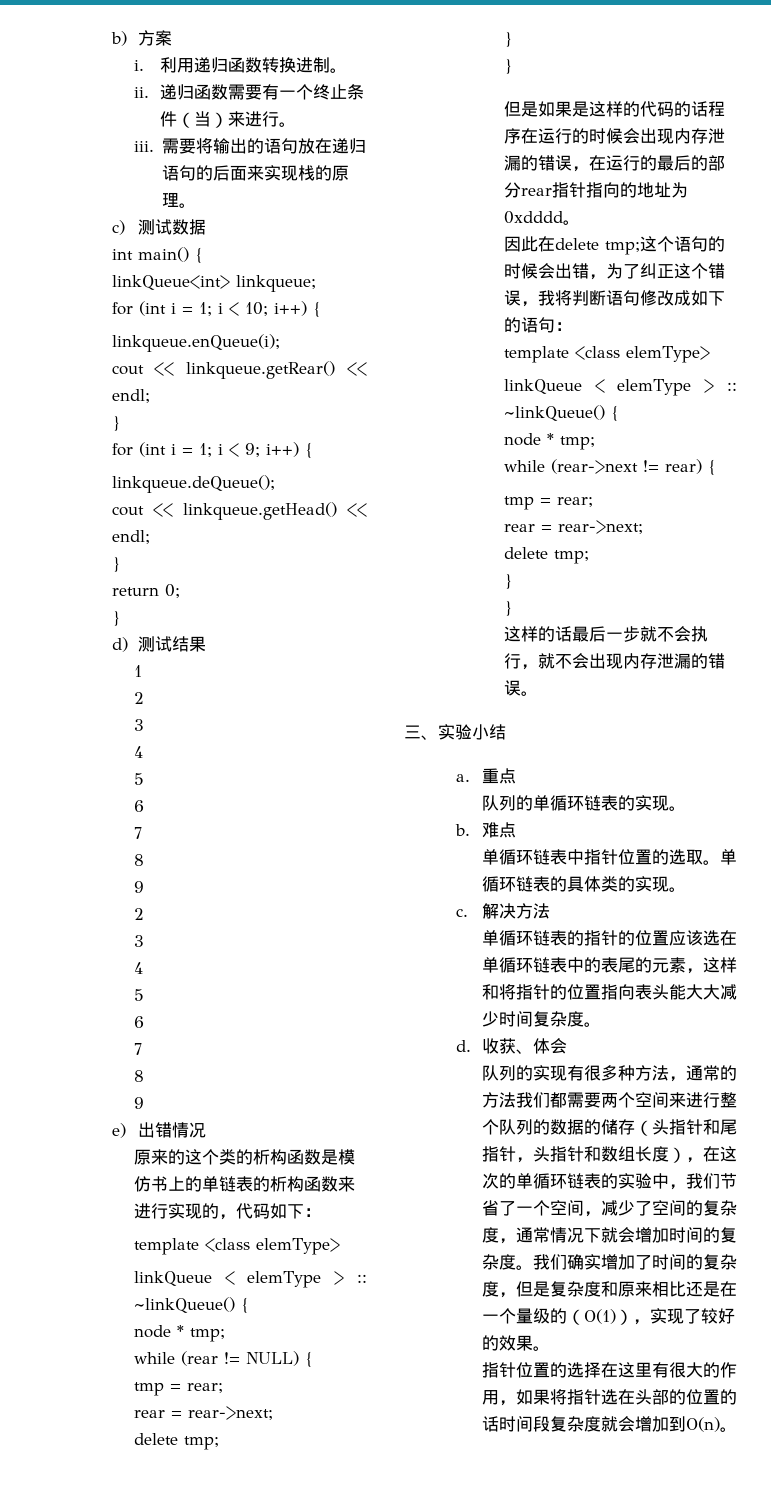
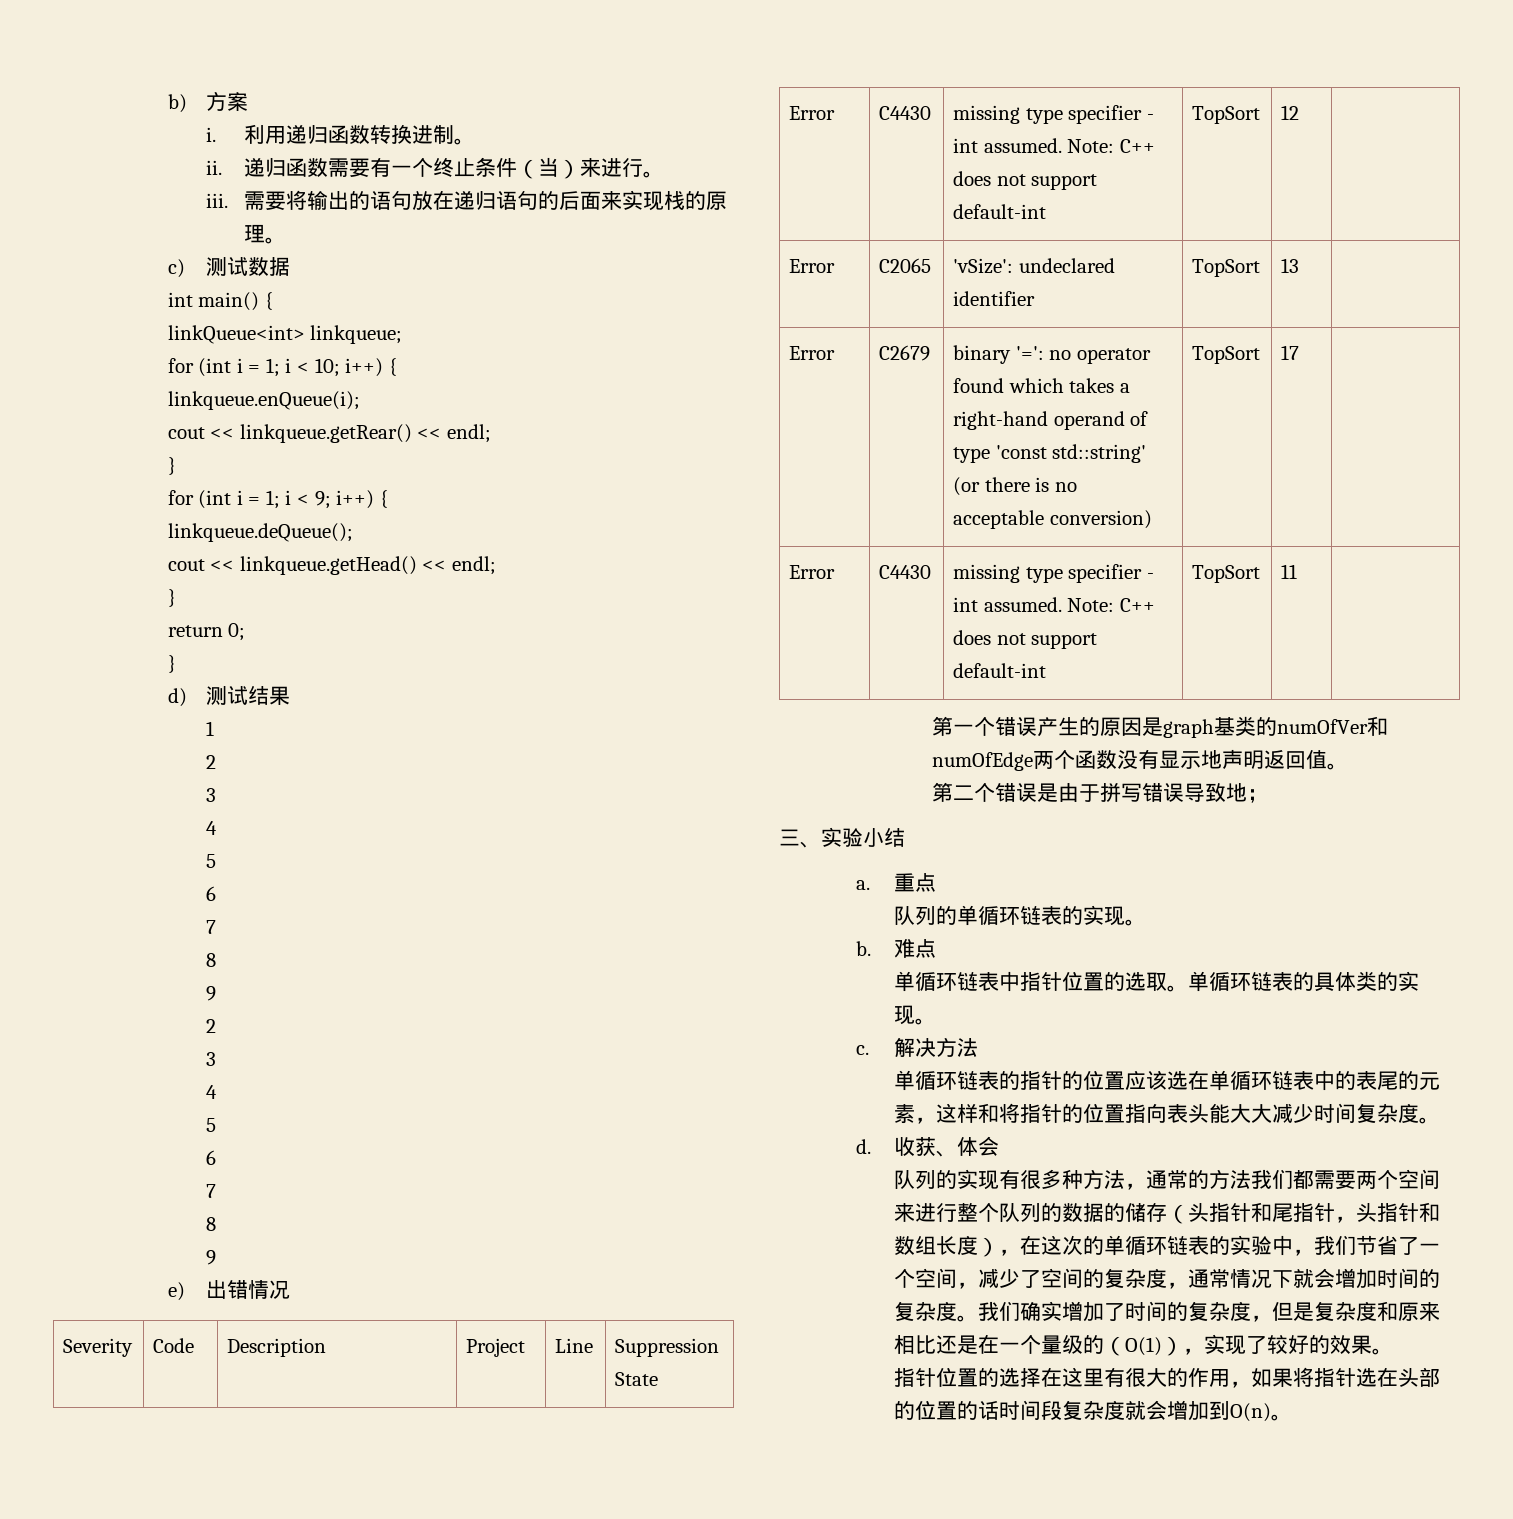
[133,1149,355,1165] [133,1176,355,1192] [133,1203,321,1220] [133,1238,340,1255] [133,1271,367,1288] [133,1297,250,1313] [133,1325,225,1342] [133,1351,314,1367] [133,1382,223,1396] [133,1406,273,1420] [133,1433,219,1450] [503,31,513,47] [503,58,513,74] [503,101,725,117] [503,128,725,144] [503,155,725,172] [503,182,688,198] [503,211,580,225] [503,236,725,255] [503,263,725,280] [503,290,725,307] [503,317,572,333] [503,346,710,363] [503,379,737,396] [503,405,620,421] [503,433,595,450] [503,459,717,475] [503,496,593,510] [503,520,643,534] [503,547,589,564] [503,573,513,589] [503,600,513,616] [503,626,708,642] [503,653,725,670] [503,680,538,696] // 原来的这个类的析构函数是模仿书上的单链表的析构函数来进行实现的，代码如下： // template <class elemType> // linkQueue < elemType > :: ~linkQueue() { // node * tmp; // while (rear != NULL) { // tmp = rear; // rear = rear->next; // delete tmp; // } // } // 但是如果是这样的代码的话程序在运行的时候会出现内存泄漏的错误，在运行的最后的部分rear指针指向的地址为0xdddd。 // 因此在delete tmp;这个语句的时候会出错，为了纠正这个错误，我将判断语句修改成如下的语句： // template <class elemType> // linkQueue < elemType > :: ~linkQueue() { // node * tmp; // while (rear->next != rear) { // tmp = rear; // rear = rear->next; // delete tmp; // } // } // 这样的话最后一步就不会执行，就不会出现内存泄漏的错误。 -> [63,1338,134,1357] [153,1338,195,1353] [227,1338,327,1357] [466,1338,526,1357] [555,1338,594,1353] [615,1338,720,1357] [615,1372,659,1386] [789,106,836,120] [879,106,932,120] [953,105,1154,124] [953,138,1155,153] [953,171,1098,190] [953,204,1047,219] [1192,106,1261,124] [1281,105,1300,120] [789,259,836,273] [879,258,932,273] [953,258,1115,274] [953,291,1036,306] [1192,259,1261,277] [1281,258,1300,273] [789,346,836,360] [879,345,931,361] [953,345,1151,364] [953,378,1130,393] [953,411,1149,430] [953,444,1147,463] [953,477,1077,496] [953,510,1152,529] [1192,346,1261,364] [1281,345,1300,360] [789,565,836,579] [879,565,932,579] [953,564,1154,583] [953,597,1155,612] [953,630,1098,649] [953,663,1047,678] [1192,565,1261,583] [1281,564,1298,579] [932,716,1389,738] [932,749,1349,771] [932,782,1269,803] // Severity | Code | Description | Project | Line | Suppression State // Error | C4430 | missing type specifier - int assumed. Note: C++ does not support default-int | TopSort | 12 | // Error | C2065 | 'vSize': undeclared identifier | TopSort | 13 | // Error | C2679 | binary '=': no operator found which takes a right-hand operand of type 'const std::string' (or there is no acceptable conversion) | TopSort | 17 | // Error | C4430 | missing type specifier - int assumed. Note: C++ does not support default-int | TopSort | 11 | // 第一个错误产生的原因是graph基类的numOfVer和numOfEdge两个函数没有显示地声明返回值。 // 第二个错误是由于拼写错误导致地；

